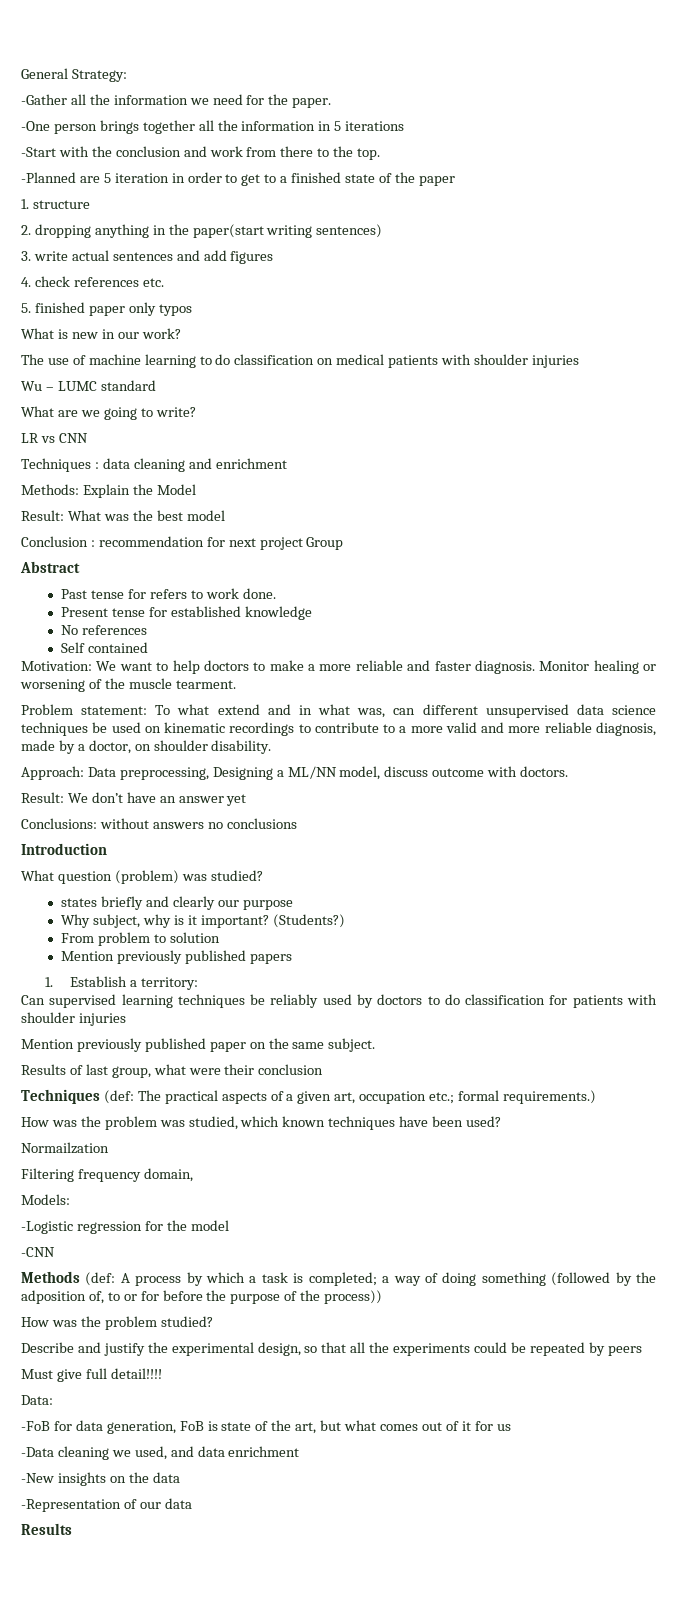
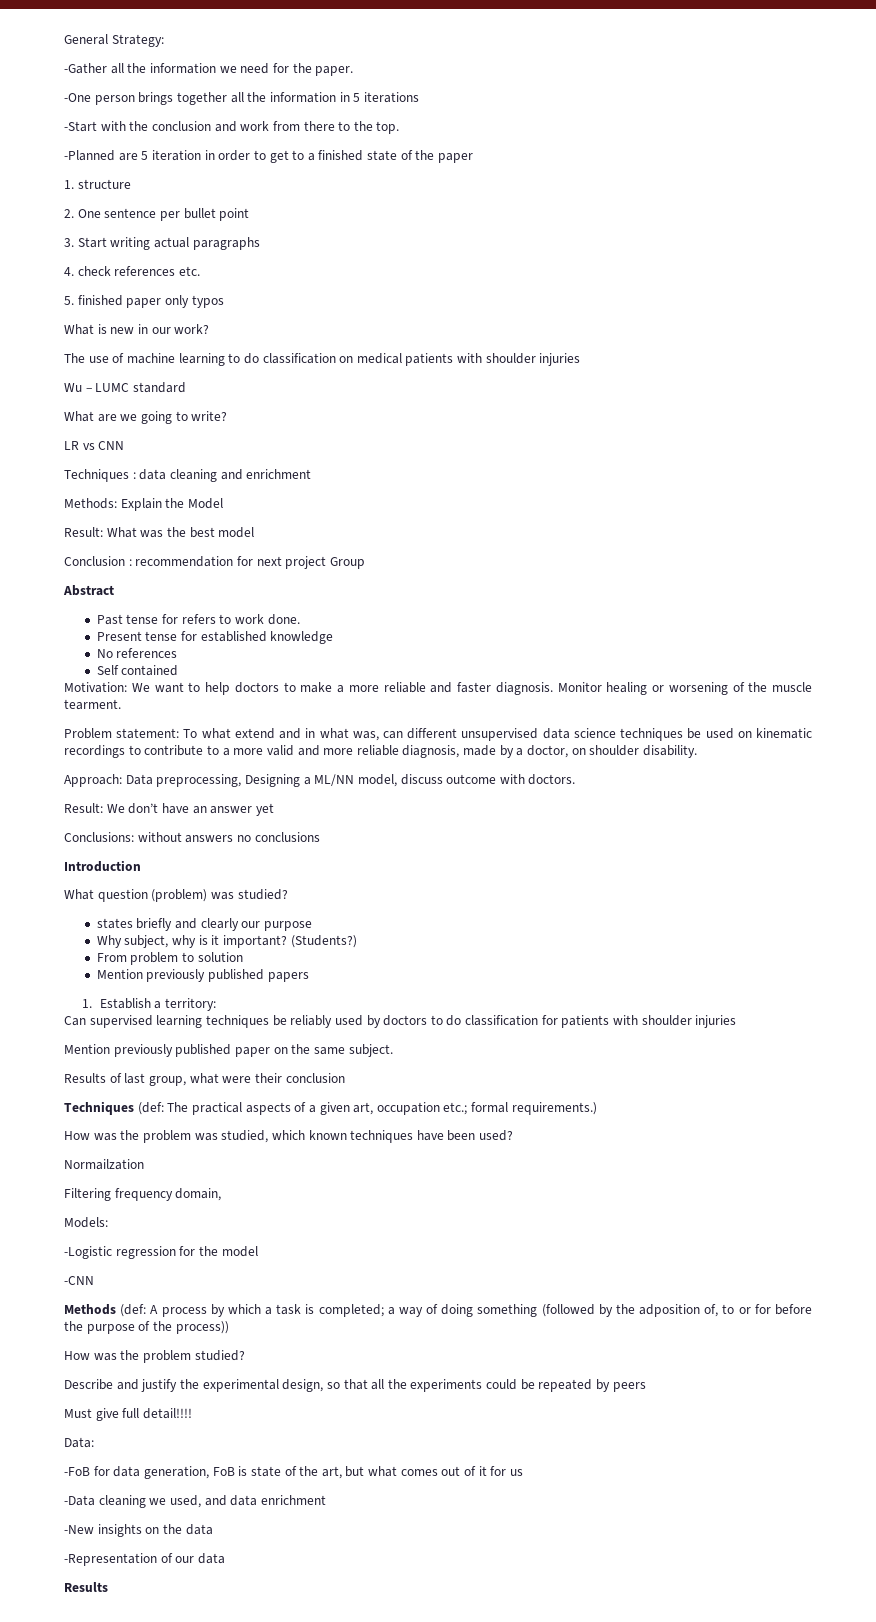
[34,224,383,238] [21,250,274,264] dropping anything in the paper(start writing sentences) // 3. write actual sentences and add figures -> [77,208,250,221] [64,237,260,250] One sentence per bullet point // 3. Start writing actual paragraphs

